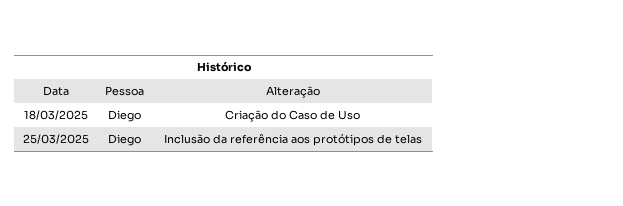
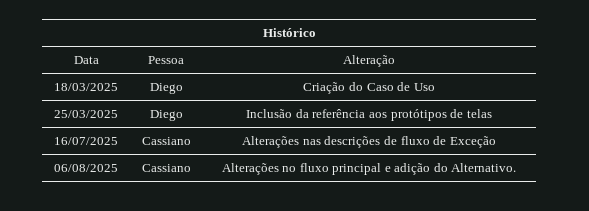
(422, 139) none -> [54,137,118,145] [141,137,191,145] [242,136,496,148] [54,164,118,172] [141,164,191,172] [221,163,517,175] // 16/07/2025 | Cassiano | Alterações nas descrições de fluxo de Exceção // 06/08/2025 | Cassiano | Alterações no fluxo principal e adição do Alternativo.

